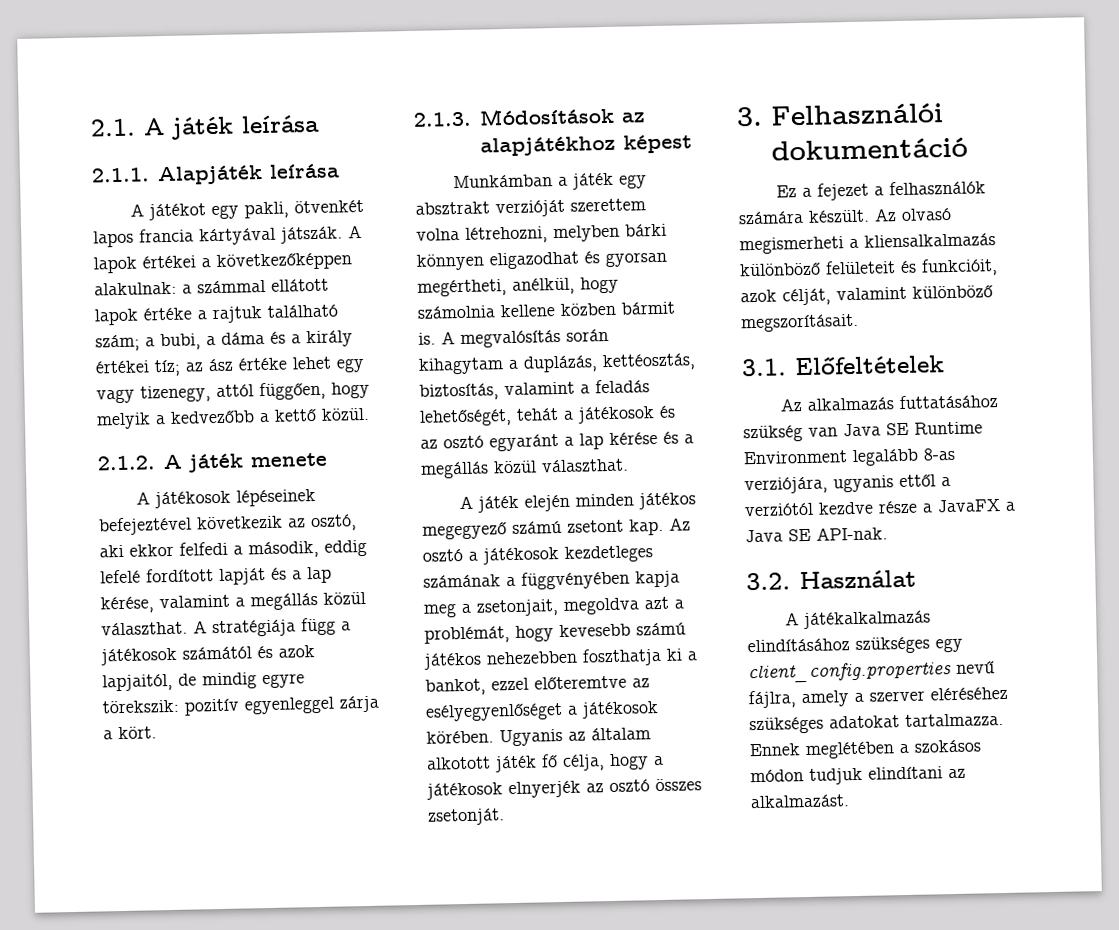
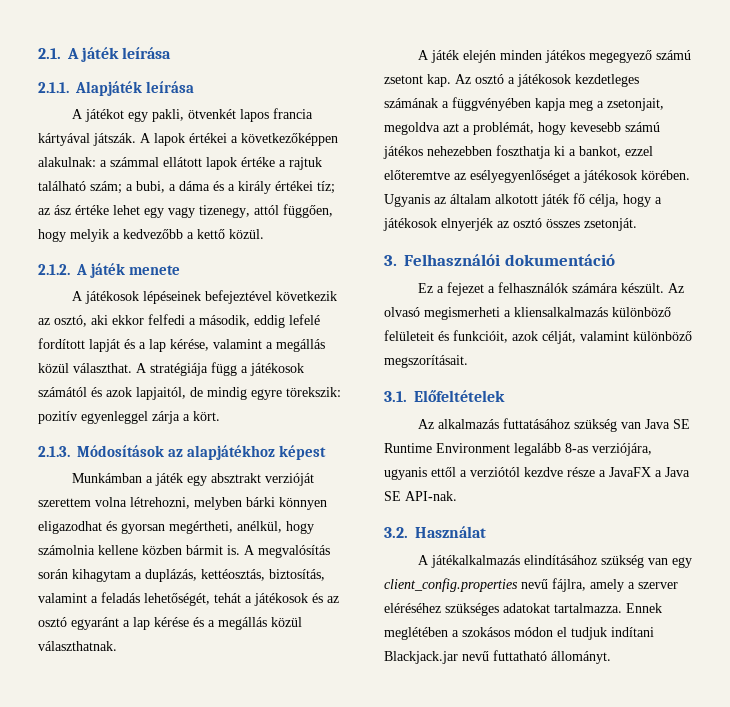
[541,458,629,473] választhat. -> [38,641,117,651] választhatnak.
[855,636,930,654] szükséges -> [600,555,668,568] szükség van
[809,766,966,785] [750,794,850,809] tudjuk elindítani az alkalmazást. -> [557,627,654,640] [384,650,611,664] el tudjuk indítani Blackjack.jar nevű futtatható állományt.

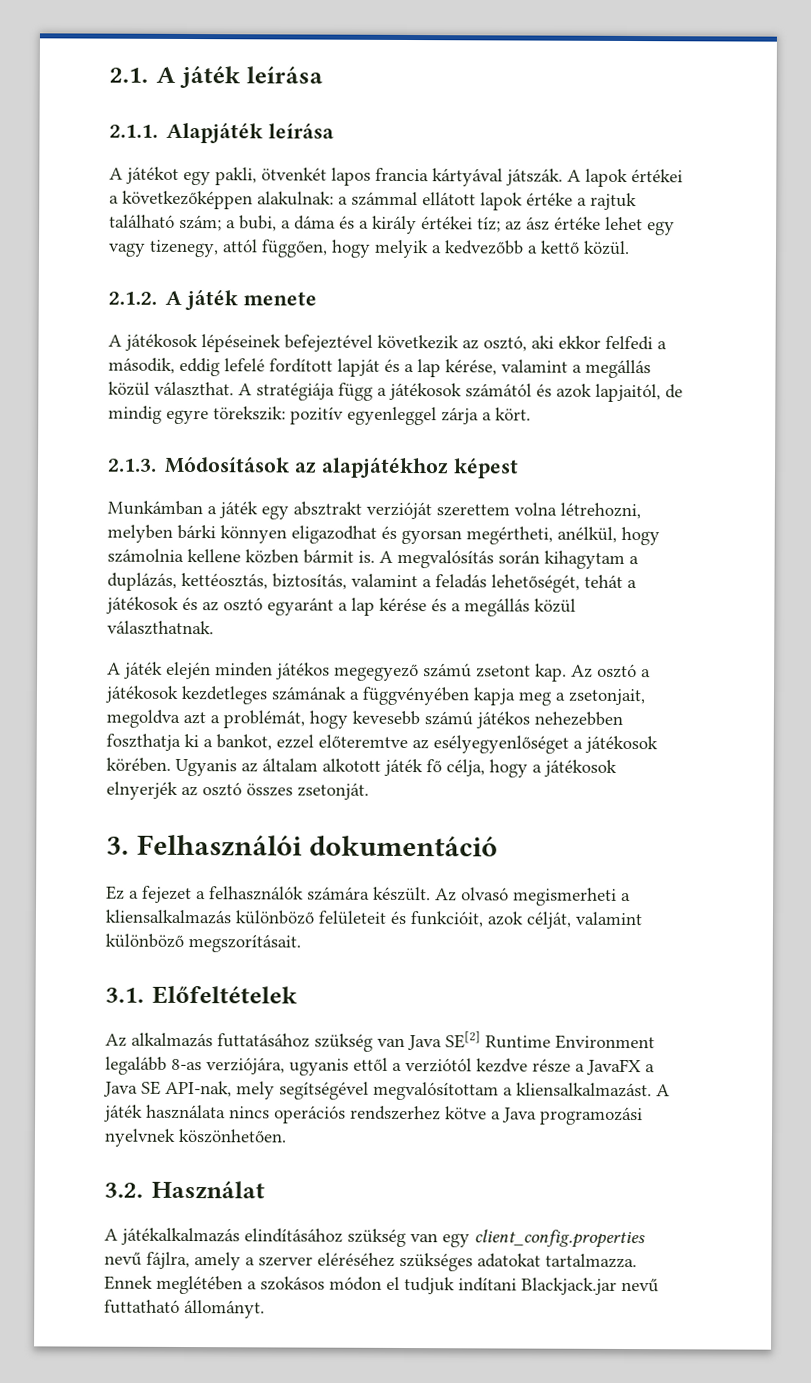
[672,419,690,429] SE -> [445,1031,481,1049] SE[2]
[405,491,457,501] API-nak. -> [165,1080,670,1101] [104,1104,643,1126] [104,1128,287,1147] API-nak, mely segítségével megvalósítottam a kliensalkalmazást. A játék használata nincs operációs rendszerhez kötve a Java programozási nyelvnek köszönhetően.

